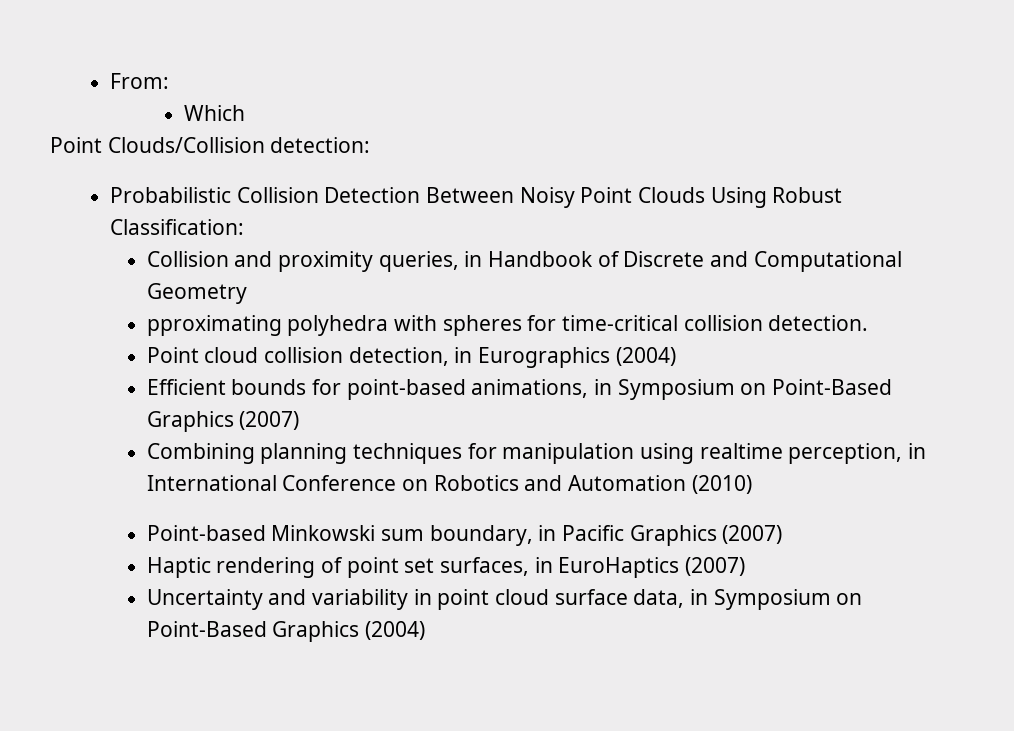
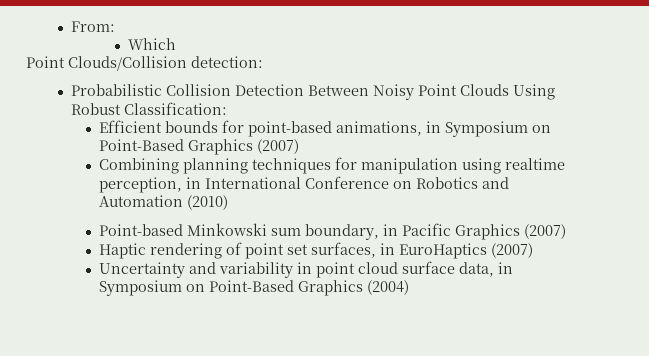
[146,251,902,272] [146,283,247,304] [146,315,869,336] [146,347,676,368] // Collision and proximity queries, in Handbook of Discrete and Computational Geometry // pproximating polyhedra with spheres for time-critical collision detection. // Point cloud collision detection, in Eurographics (2004) -> (227, 108) none

